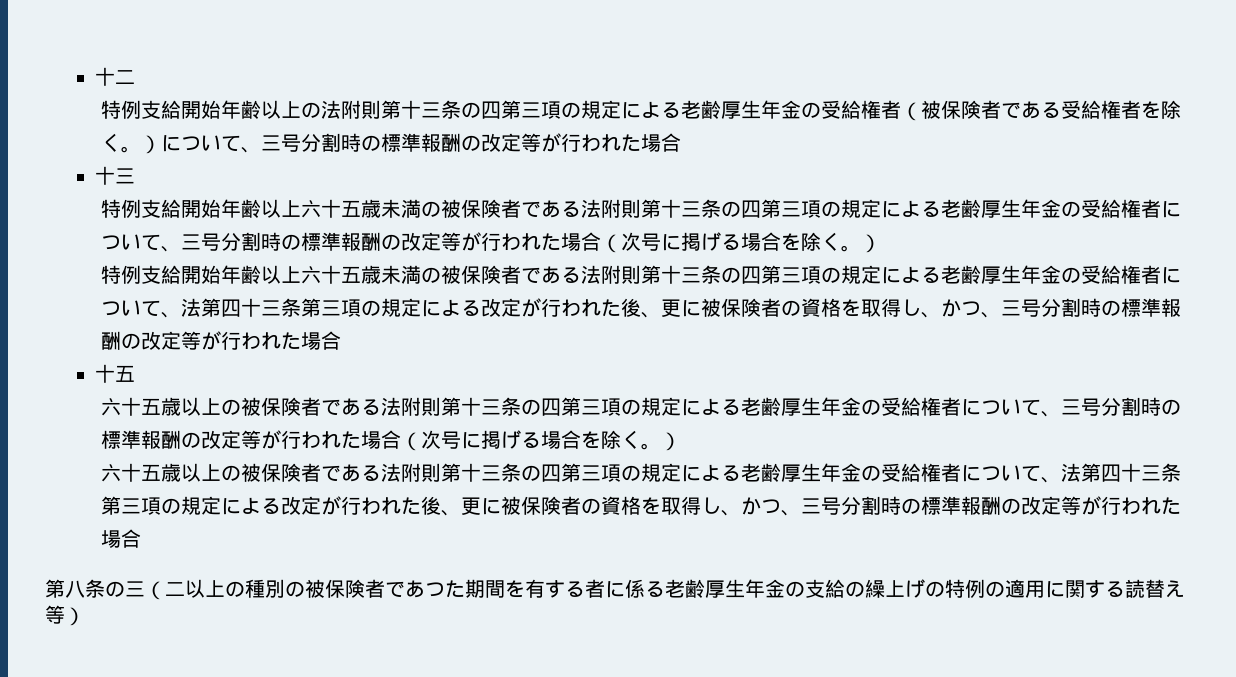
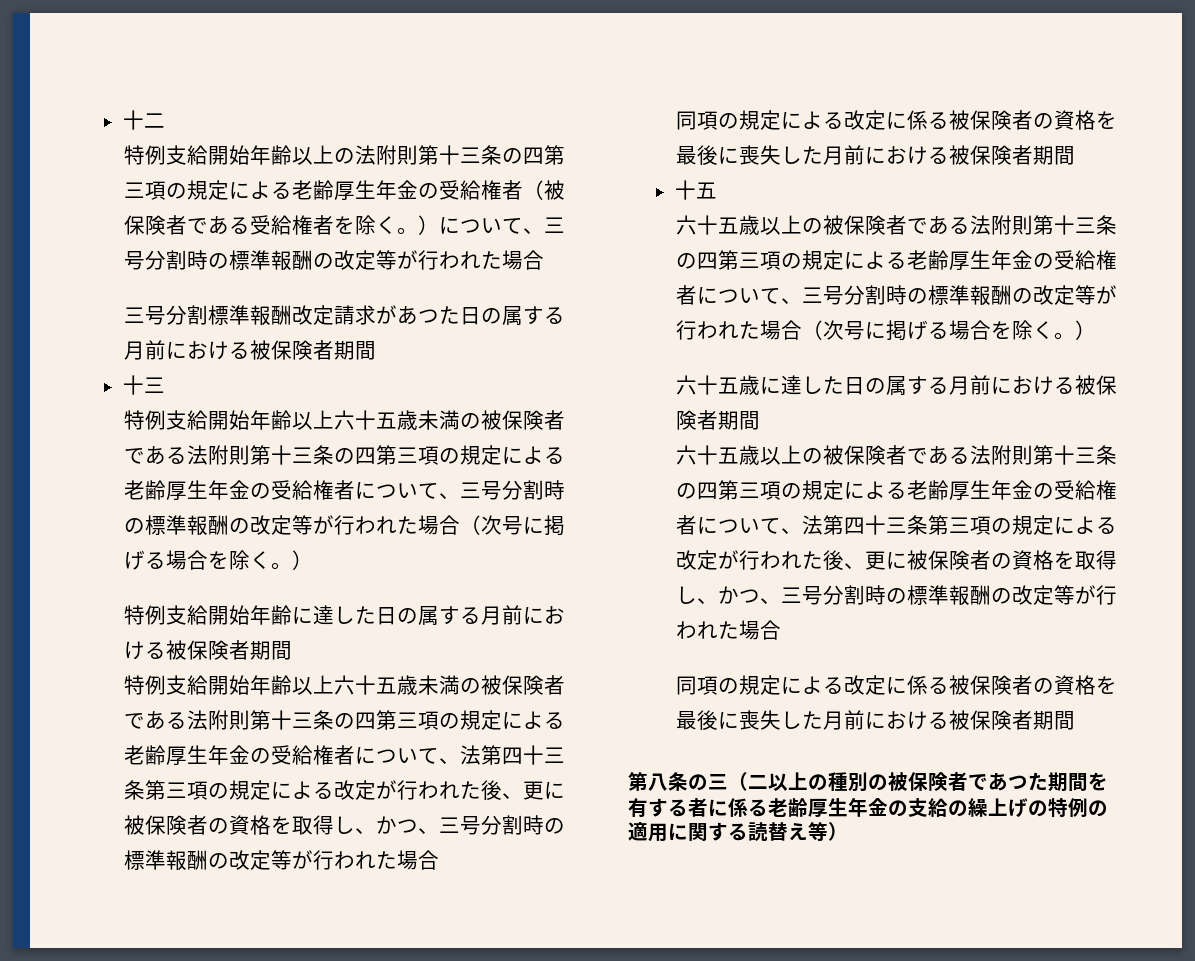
(682, 142) none -> [124,305,566,326] [124,340,377,360] // 三号分割標準報酬改定請求があつた日の属する月前における被保険者期間
(882, 243) none -> [124,605,566,626] [124,640,293,660] // 特例支給開始年齢に達した日の属する月前における被保険者期間
(342, 340) none -> [676,110,1118,130] [676,145,1076,165] // 同項の規定による改定に係る被保険者の資格を最後に喪失した月前における被保険者期間
(682, 441) none -> [676,375,1118,396] [676,410,761,430] // 六十五歳に達した日の属する月前における被保険者期間
(142, 538) none -> [676,675,1118,695] [676,710,1076,730] // 同項の規定による改定に係る被保険者の資格を最後に喪失した月前における被保険者期間

